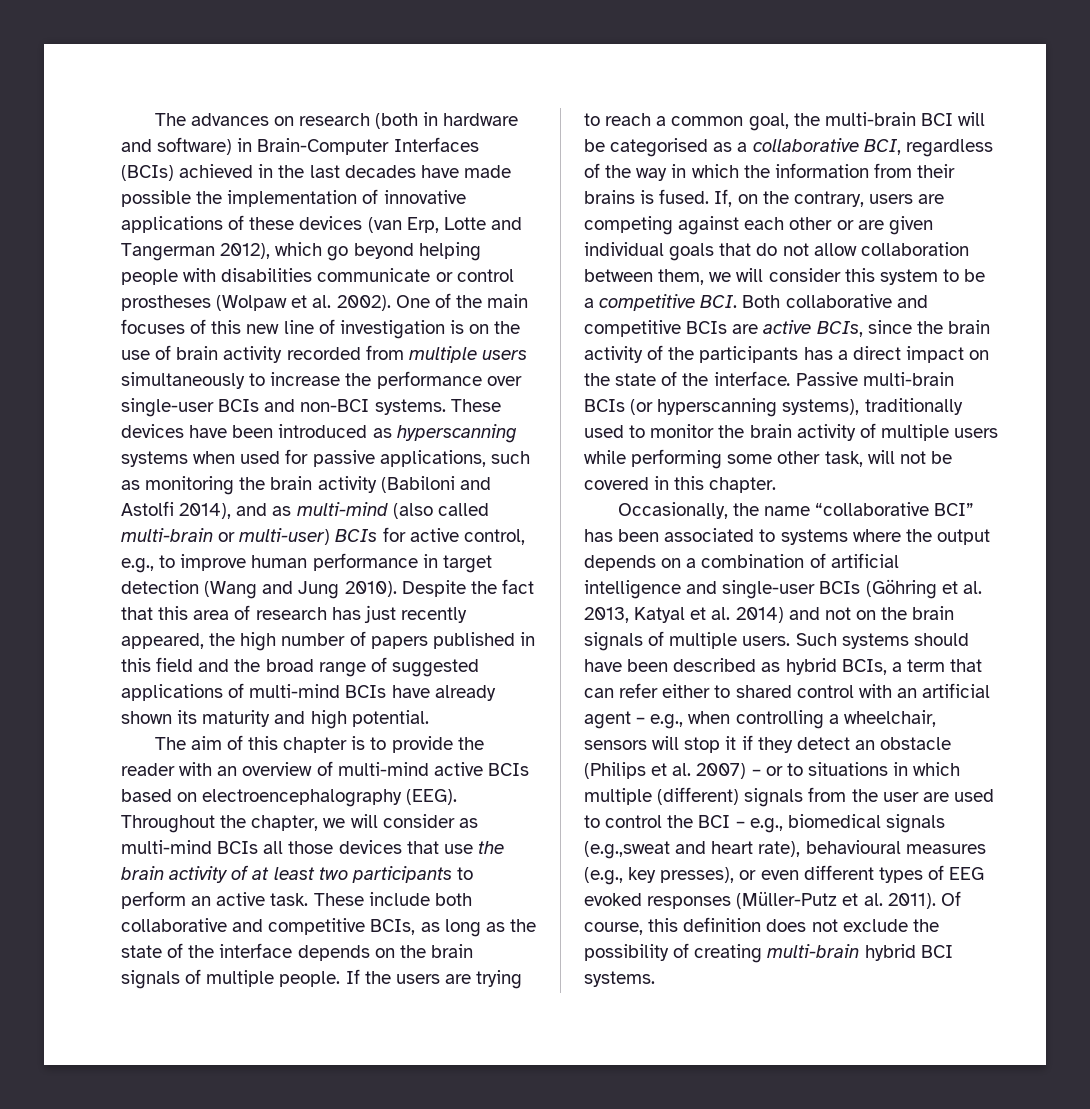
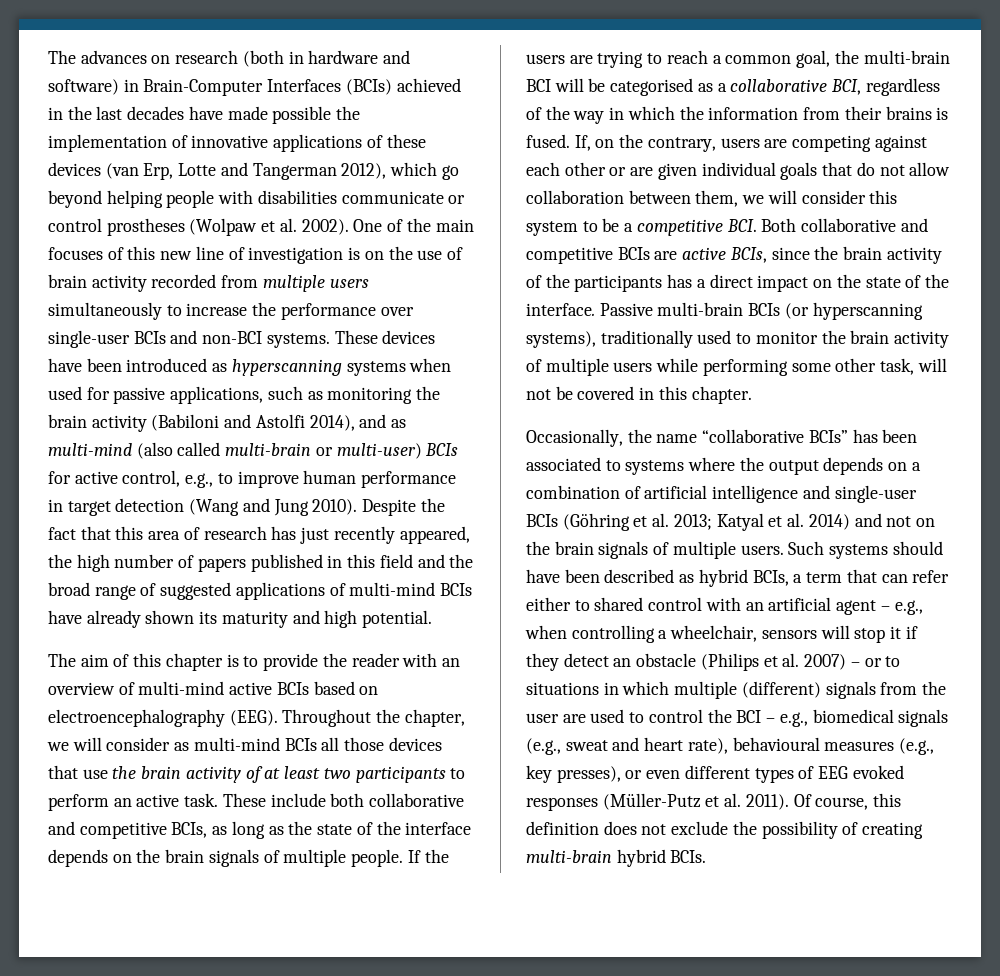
[934,503,975,516] BCI” -> [808,430,848,443] BCIs”
[584,607,629,623] 2013, -> [673,514,712,530] 2013;
[584,841,670,859] (e.g.,sweat -> [526,738,608,755] (e.g., sweat
[920,945,953,958] [584,971,655,987] BCI systems. -> [670,850,707,863] BCIs.

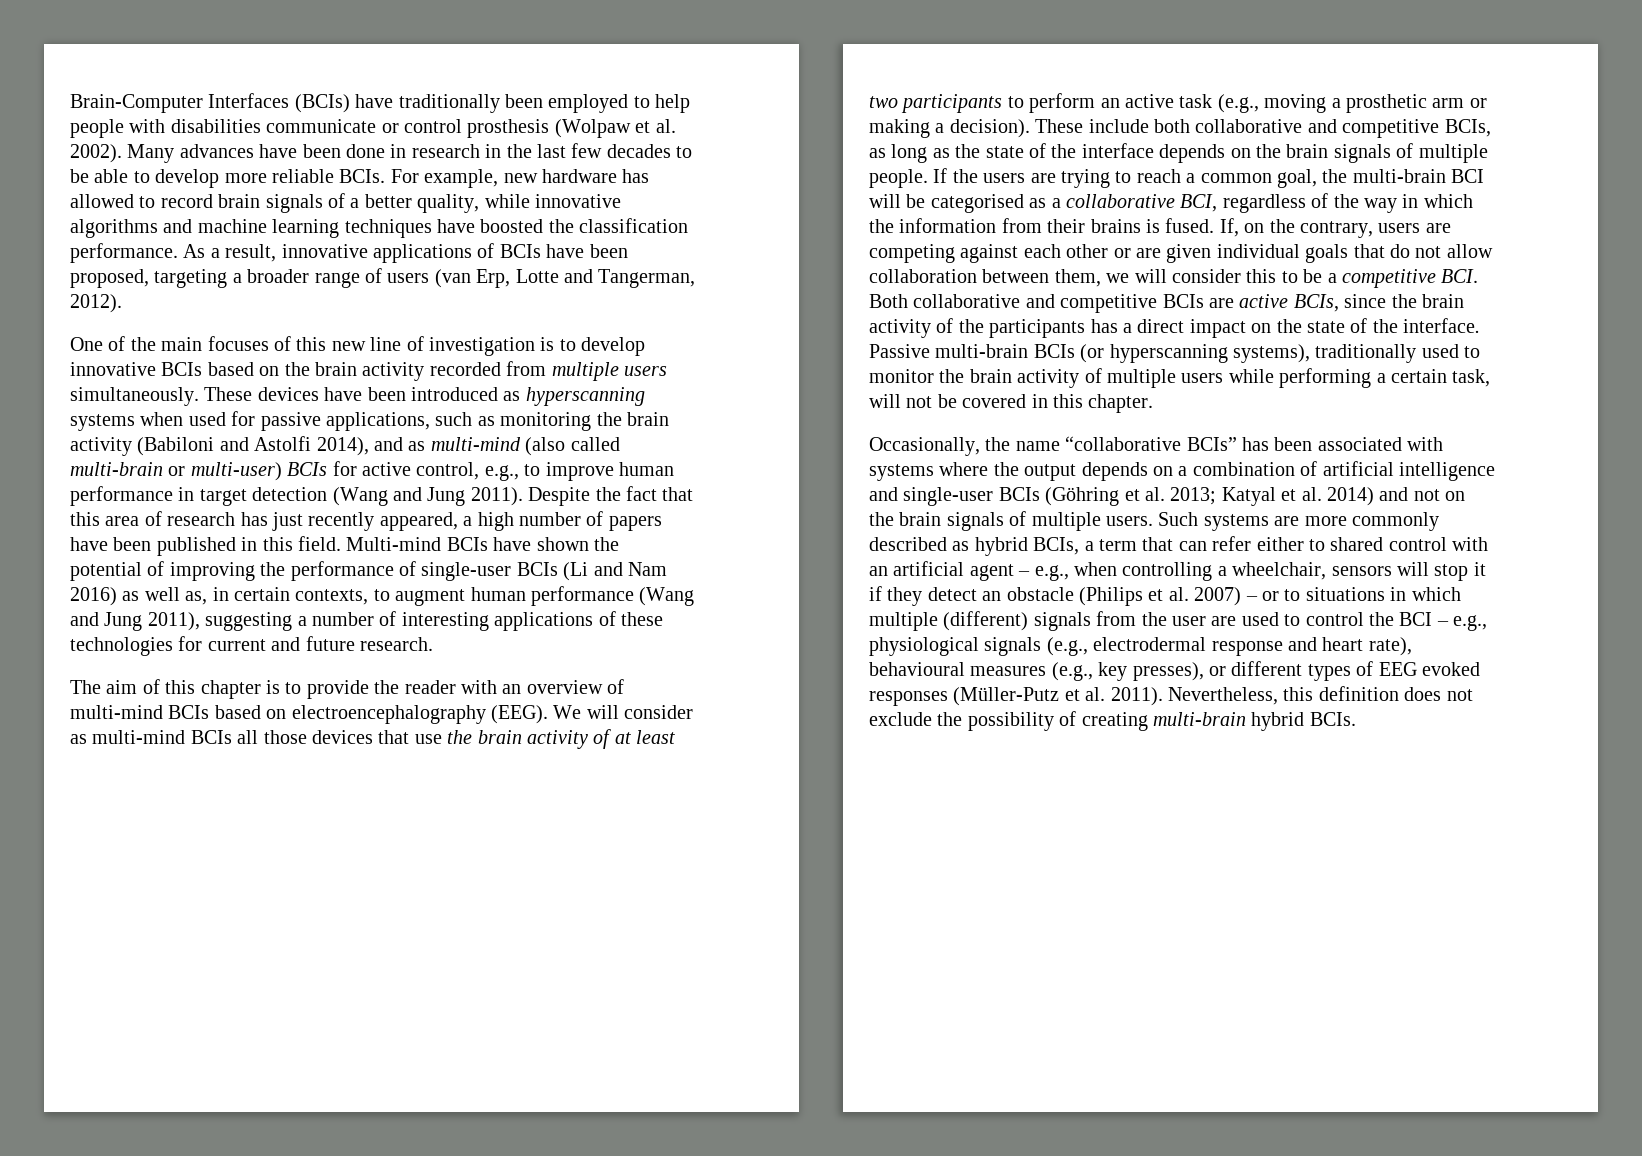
[48,50,411,67] [48,78,461,96] [48,106,361,124] [48,134,426,152] [48,162,459,180] [48,190,163,208] The advances on research (both in hardware and software) in Brain-Computer Interfaces (BCIs) achieved in the last decades have made possible the implementation of innovative applications of these devices (van Erp, Lotte and Tangerman 2012), which go beyond helping -> [70,93,691,113] Brain-Computer Interfaces (BCIs) have traditionally been employed to help
[106,218,185,236] prostheses -> [467,119,550,138] prosthesis
(349, 227) none -> [127,143,693,163] [70,169,650,188] [70,193,621,213] [70,218,689,238] [70,243,628,263] [70,268,696,288] [70,294,122,313] Many advances have been done in research in the last few decades to be able to develop more reliable BCIs. For example, new hardware has allowed to record brain signals of a better quality, while innovative algorithms and machine learning techniques have boosted the classification performance. As a result, innovative applications of BCIs have been proposed, targeting a broader range of users (van Erp, Lotte and Tangerman, 2012). //
[364,246,463,260] on the use of -> [559,337,646,356] [70,362,310,376] to develop innovative BCIs based on the
[48,302,414,320] [48,330,330,348] simultaneously to increase the performance over single-user BCIs and non-BCI systems. -> [70,387,199,406] simultaneously.
[312,499,358,515] 2010). -> [470,487,523,506] 2011).
[48,554,72,568] the -> [463,516,473,526] a
(246, 565) none -> [70,537,152,551] have been
[379,554,474,568] [48,582,473,600] [48,610,433,628] field and the broad range of suggested applications of multi-mind BCIs have already shown its maturity and high potential. -> [298,536,619,551] [70,561,667,581] [70,586,695,606] [70,611,663,631] [70,636,433,656] field. Multi-mind BCIs have shown the potential of improving the performance of single-user BCIs (Li and Nam 2016) as well as, in certain contexts, to augment human performance (Wang and Jung 2011), suggesting a number of interesting applications of these technologies for current and future research.
[229,682,273,695] active -> (163, 712) none
[282,709,465,727] [47,742,69,751] Throughout the chapter, we -> [553,705,582,719] We
[184,793,219,807] task. -> [1179,94,1487,113] [869,119,1030,138] task (e.g., moving a prosthetic arm or making a decision).
[526,221,578,236] system -> (1277, 276) none
[791,358,877,372] some other -> [1376,369,1447,383] a certain
[605,460,621,471] to -> [1407,437,1444,451] with
[892,541,943,555] [526,569,600,583] should have been -> [1274,512,1439,531] are more commonly
[812,709,894,723] biomedical -> [869,637,979,656] physiological
[565,740,608,751] sweat -> [1093,637,1283,656] electrodermal response
[646,770,681,779] even -> (1226, 671) none
[793,794,869,810] Of course, -> [1168,687,1278,705] Nevertheless,

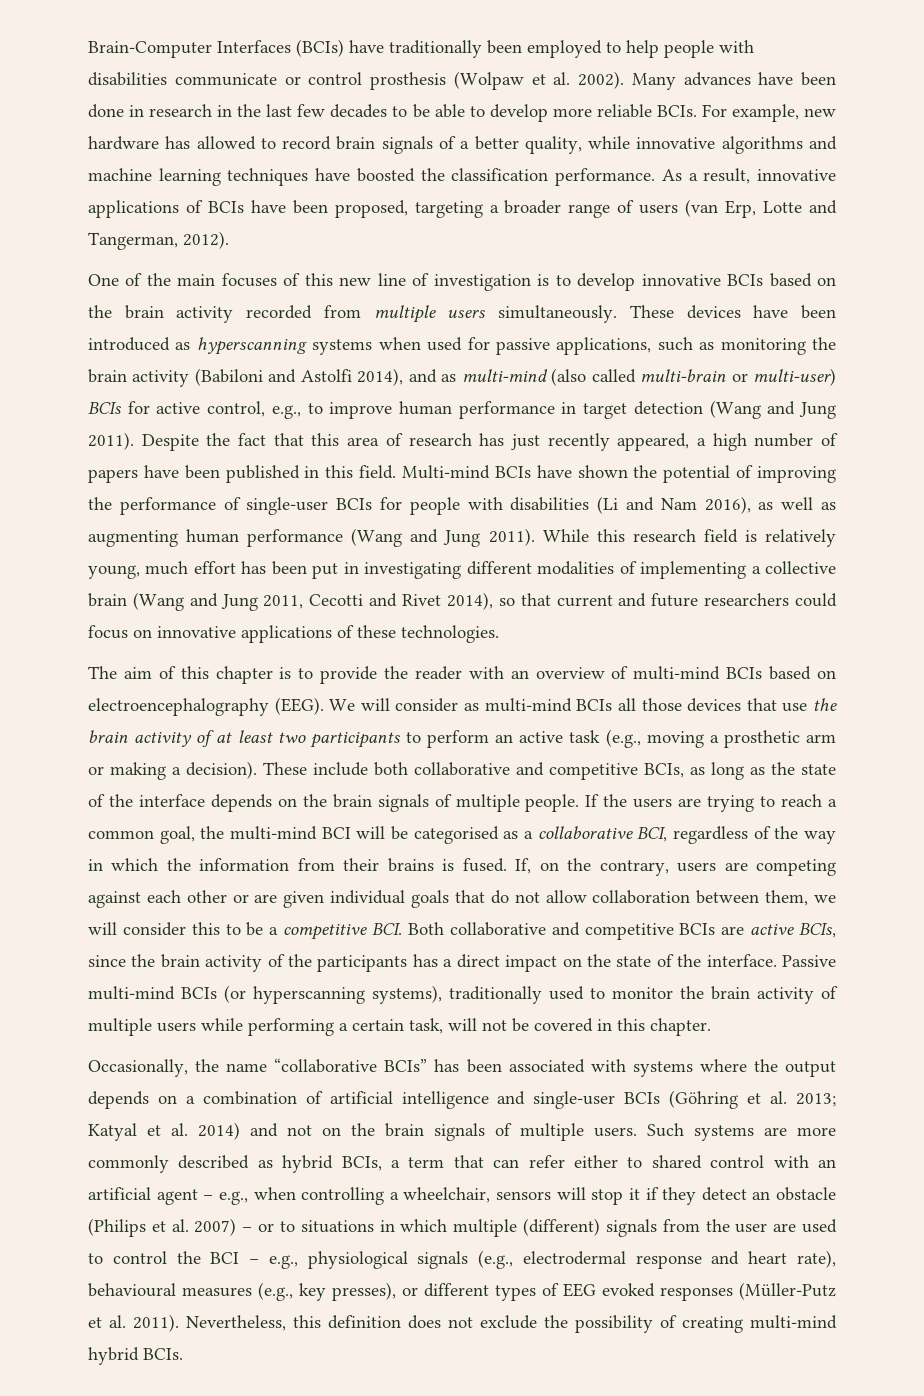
(558, 569) none -> [380,497,590,515] for people with disabilities
[70,587,117,606] 2016) -> [704,496,751,514] 2016),
[185,587,466,606] as, in certain contexts, to augment -> [820,502,836,510] [88,530,178,547] as augmenting
[147,611,663,631] [70,636,433,656] 2011), suggesting a number of interesting applications of these technologies for current and future research. -> [488,528,836,547] [88,561,836,579] [88,592,838,611] [88,625,499,643] 2011). While this research field is relatively young, much effort has been put in investigating different modalities of implementing a collective brain (Wang and Jung 2011, Cecotti and Rivet 2014), so that current and future researchers could focus on innovative applications of these technologies.
[1352,169,1446,183] multi-brain -> [230,826,317,840] multi-mind
[935,344,1029,358] multi-brain -> [88,986,175,1000] multi-mind
[1153,712,1246,726] multi-brain -> [750,1315,837,1329] multi-mind

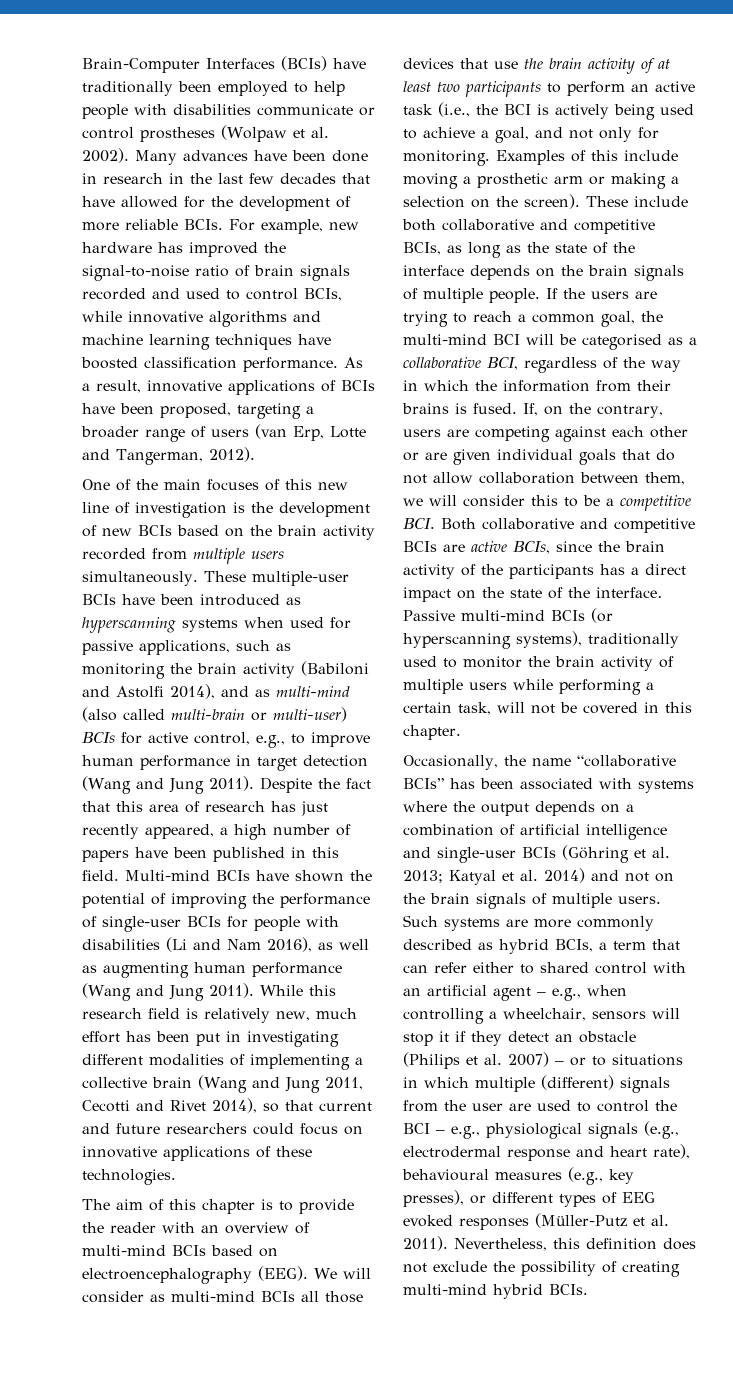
[370,72,446,90] prosthesis -> [140,127,215,142] prostheses
[392,104,548,122] to be able to develop -> [342,173,370,184] [82,196,351,211] that have allowed for the development of
[196,136,582,154] allowed to record brain signals of a better quality, -> [189,242,286,257] [82,265,350,281] [82,288,342,301] improved the signal-to-noise ratio of brain signals recorded and used to control BCIs,
[420,168,445,181] the -> (138, 363) none
[555,273,721,291] to develop innovative -> [251,502,370,517] [82,525,132,537] the development of new
[686,305,741,319] devices -> [251,571,349,586] [82,594,116,605] multiple-user BCIs
[88,565,140,579] young, -> [276,1011,310,1021] new,
[605,729,641,748] (e.g., -> [438,102,694,120] [403,127,659,143] [403,150,678,166] (i.e., the BCI is actively being used to achieve a goal, and not only for monitoring. Examples of this include
[186,761,257,779] decision). -> [403,194,580,209] selection on the screen).

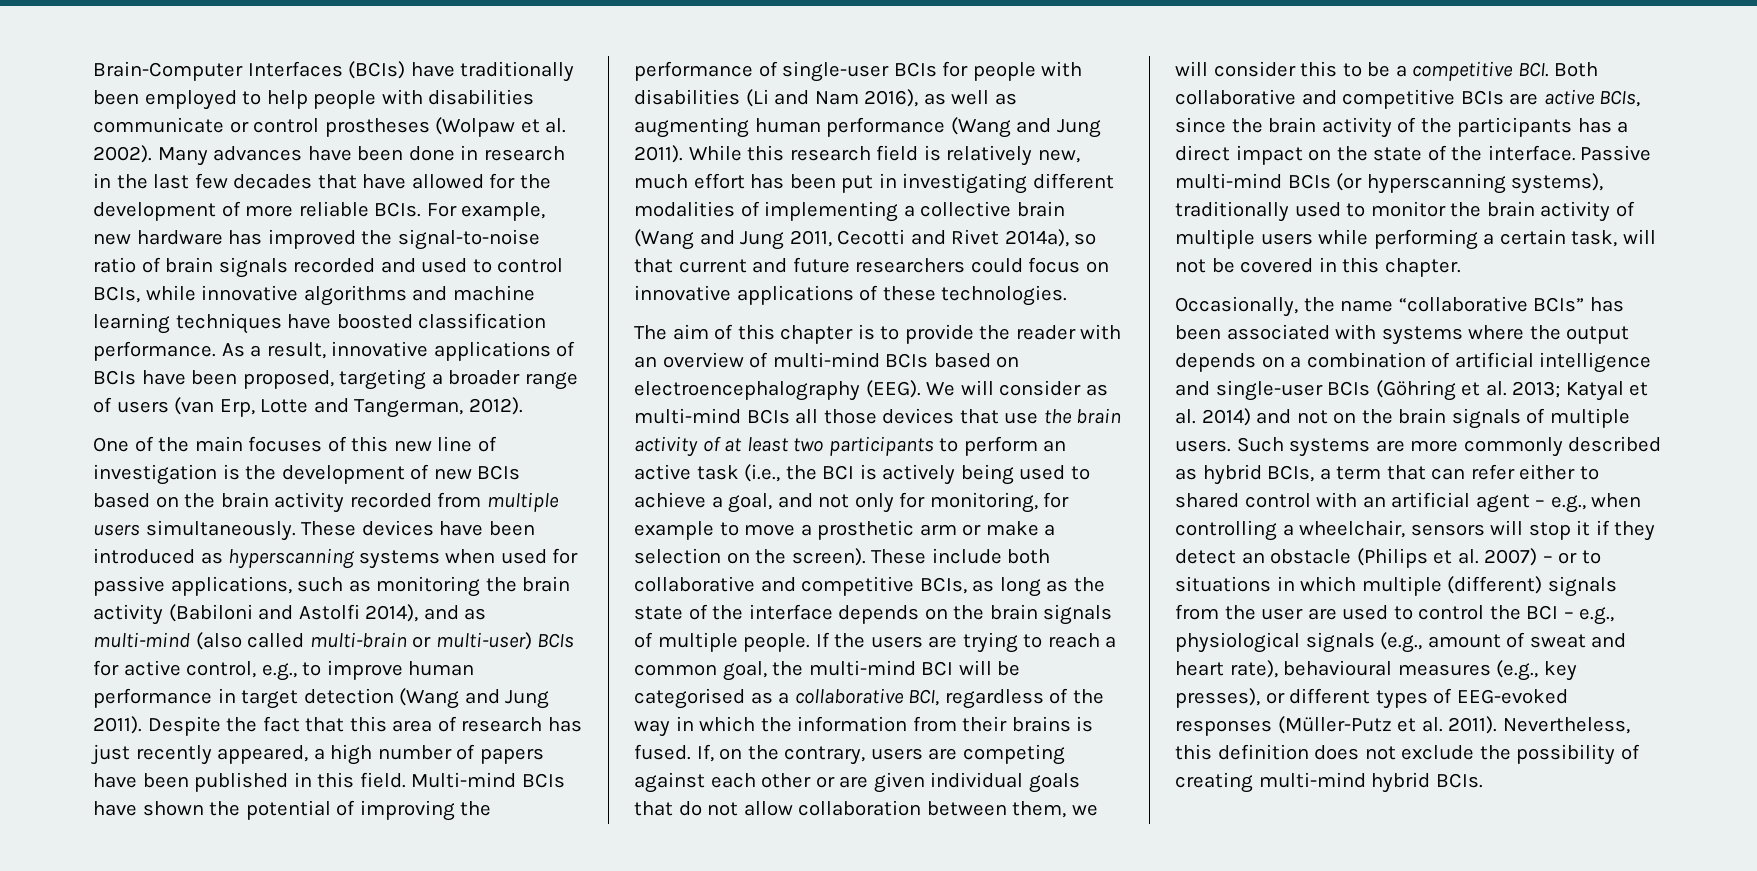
[251,571,349,586] [82,594,116,605] multiple-user BCIs -> [361,520,434,536] devices
[212,1098,257,1113] 2014), -> [1004,229,1069,247] 2014a),
[403,150,678,166] [403,173,458,189] monitoring. Examples of this include moving -> [929,492,1070,513] [634,521,796,540] monitoring, for example to move
[611,173,666,189] making -> [985,521,1039,536] make
[403,1146,570,1161] electrodermal response -> [1427,632,1586,648] amount of sweat
[622,1192,655,1203] [403,1215,453,1227] EEG evoked -> [1456,689,1568,704] EEG-evoked

